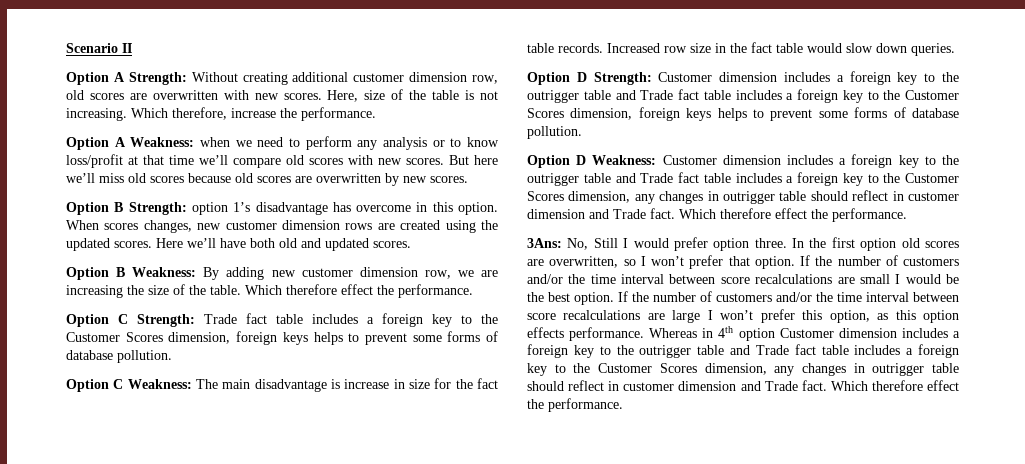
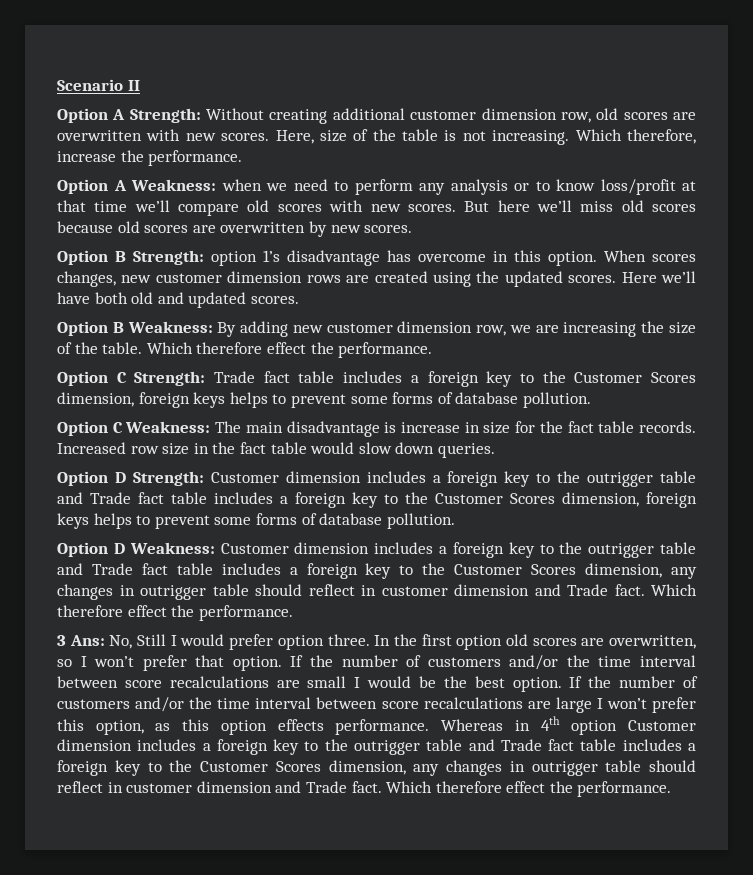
[527,238,562,248] 3Ans: -> [57,635,105,646] 3 Ans:

